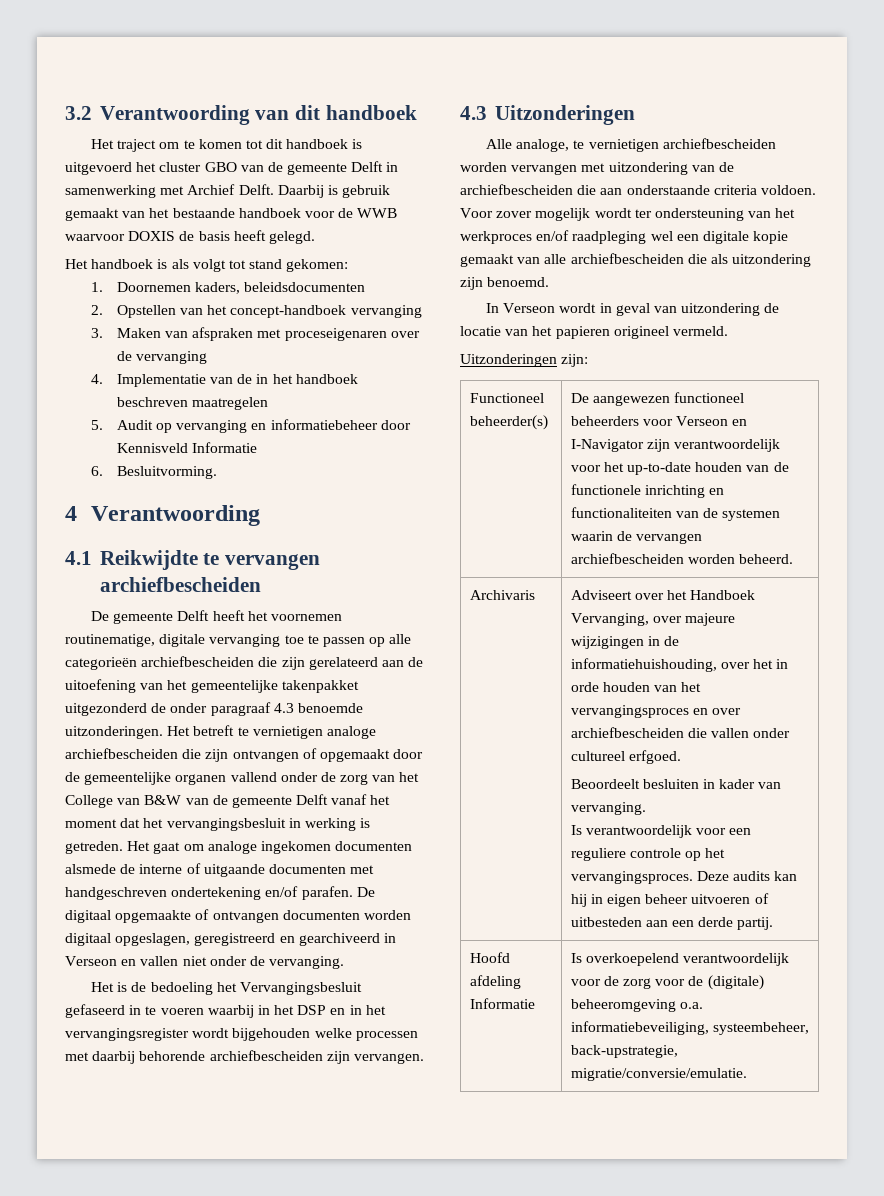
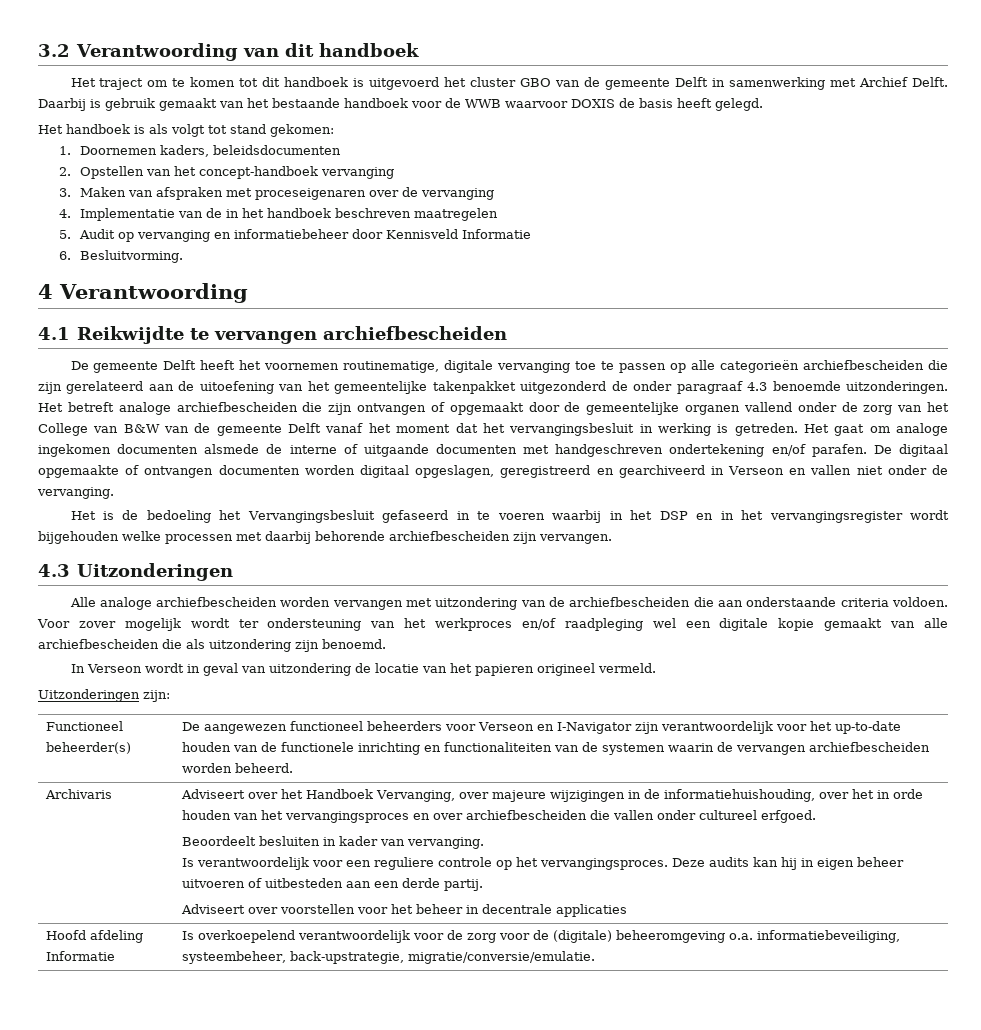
[237,726,323,739] te vernietigen -> (114, 407) none
[516,139,659,152] analoge, te vernietigen -> [99,597,152,610] analoge
(774, 923) none -> [180,904,627,917] // Adviseert over voorstellen voor het beheer in decentrale applicaties

